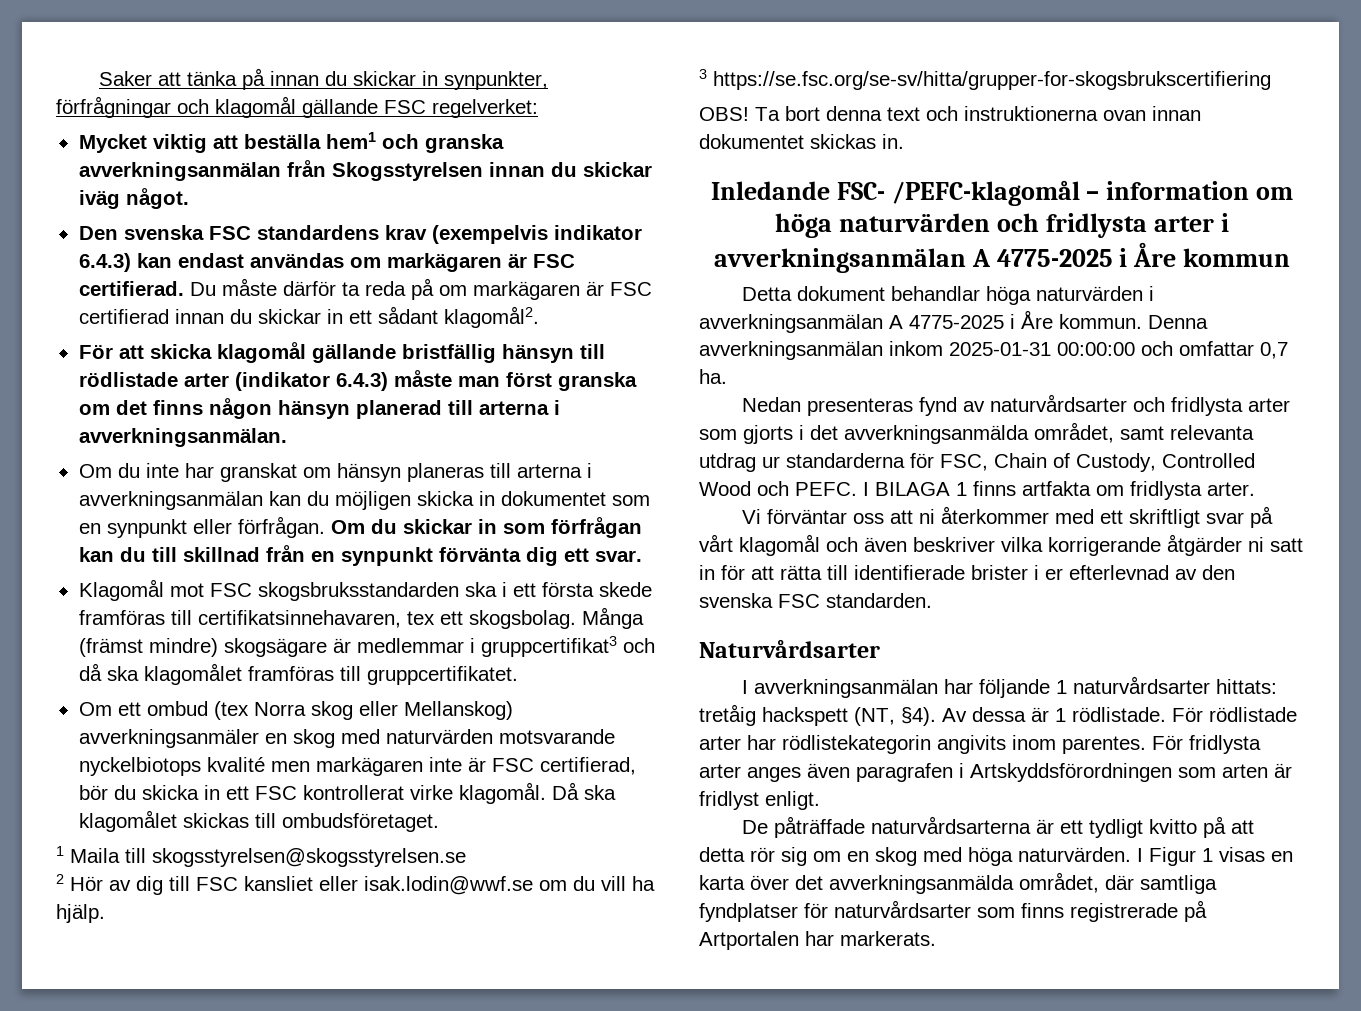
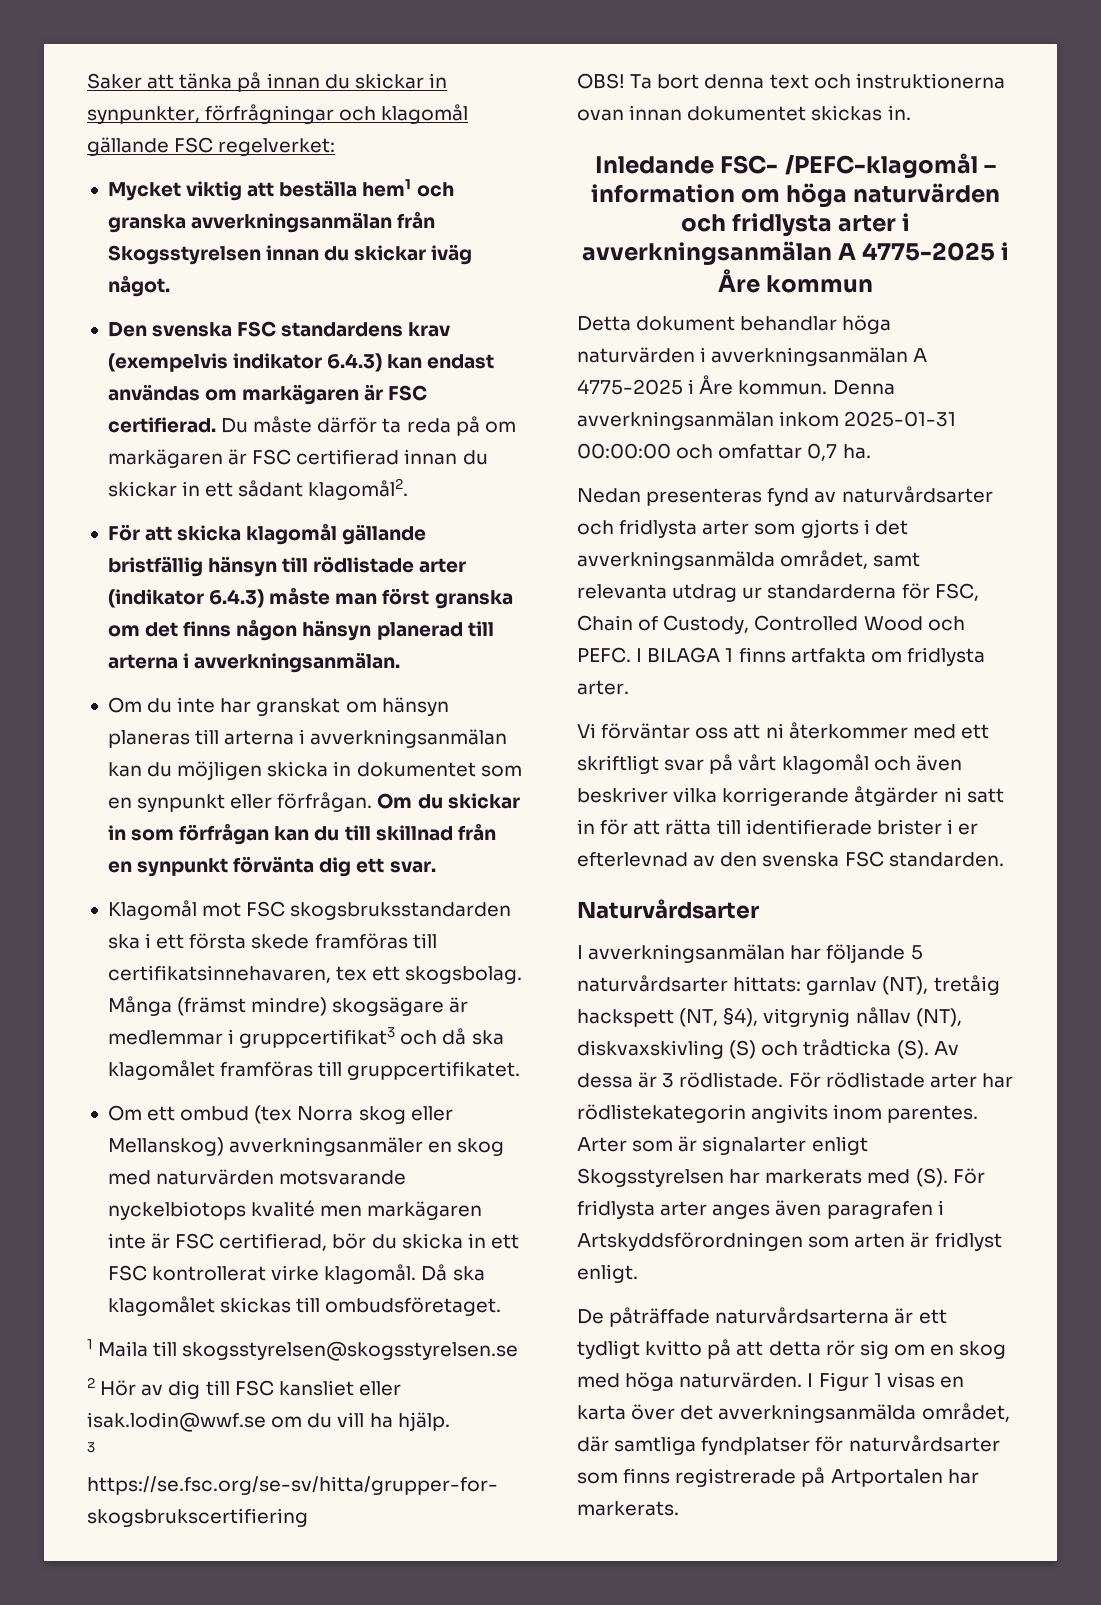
[1056,680,1068,694] 1 -> [910,945,923,960] 5
(1278, 686) none -> [806,976,929,995] garnlav (NT),
[901,707,936,726] §4). -> [723,1007,962,1027] [577,1039,929,1059] §4), vitgrynig nållav (NT), diskvaxskivling (S) och trådticka (S).
[1055,708,1066,722] 1 -> [662,1073,675,1088] 3
(1146, 745) none -> [577,1136,868,1155] [577,1168,948,1187] Arter som är signalarter enligt Skogsstyrelsen har markerats med (S).

